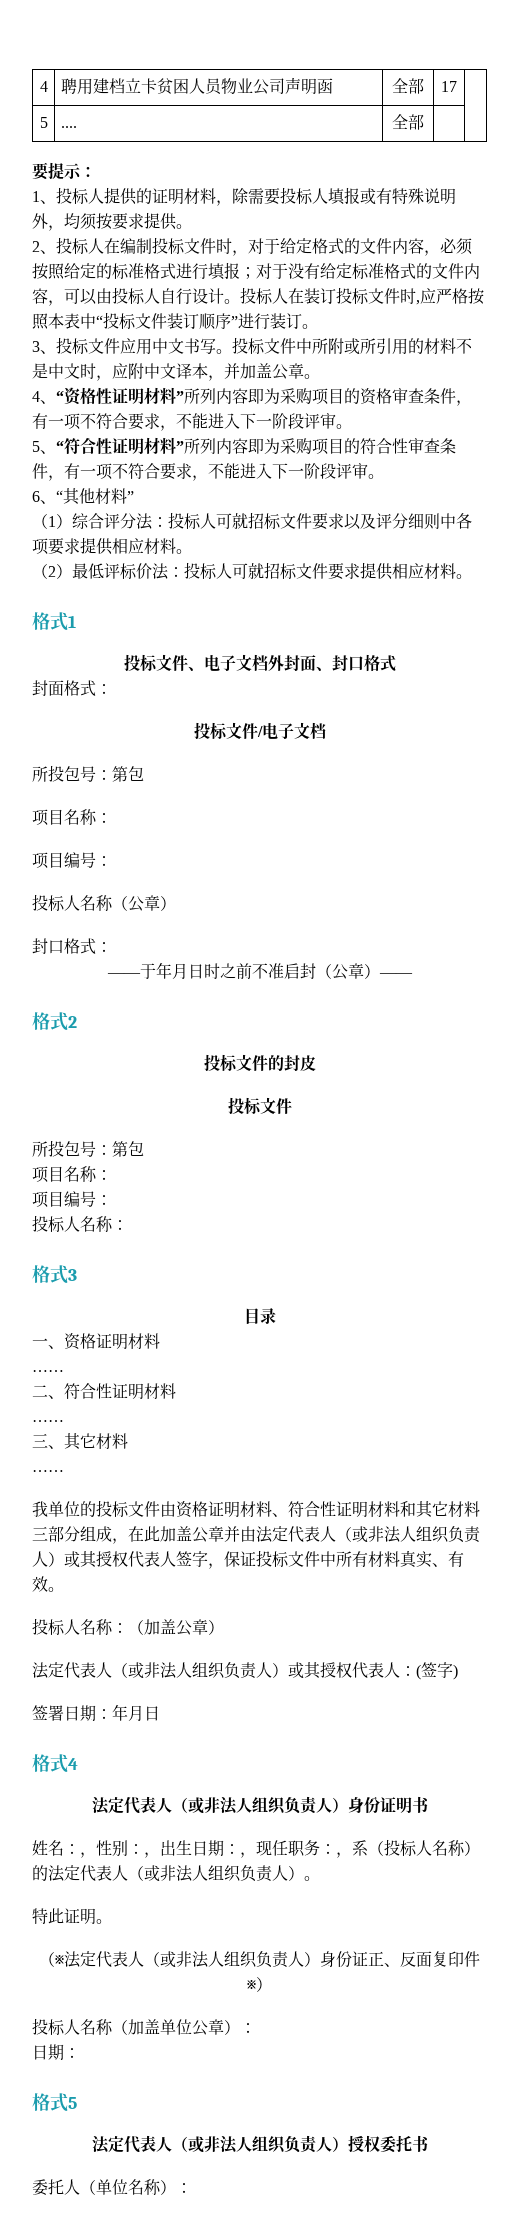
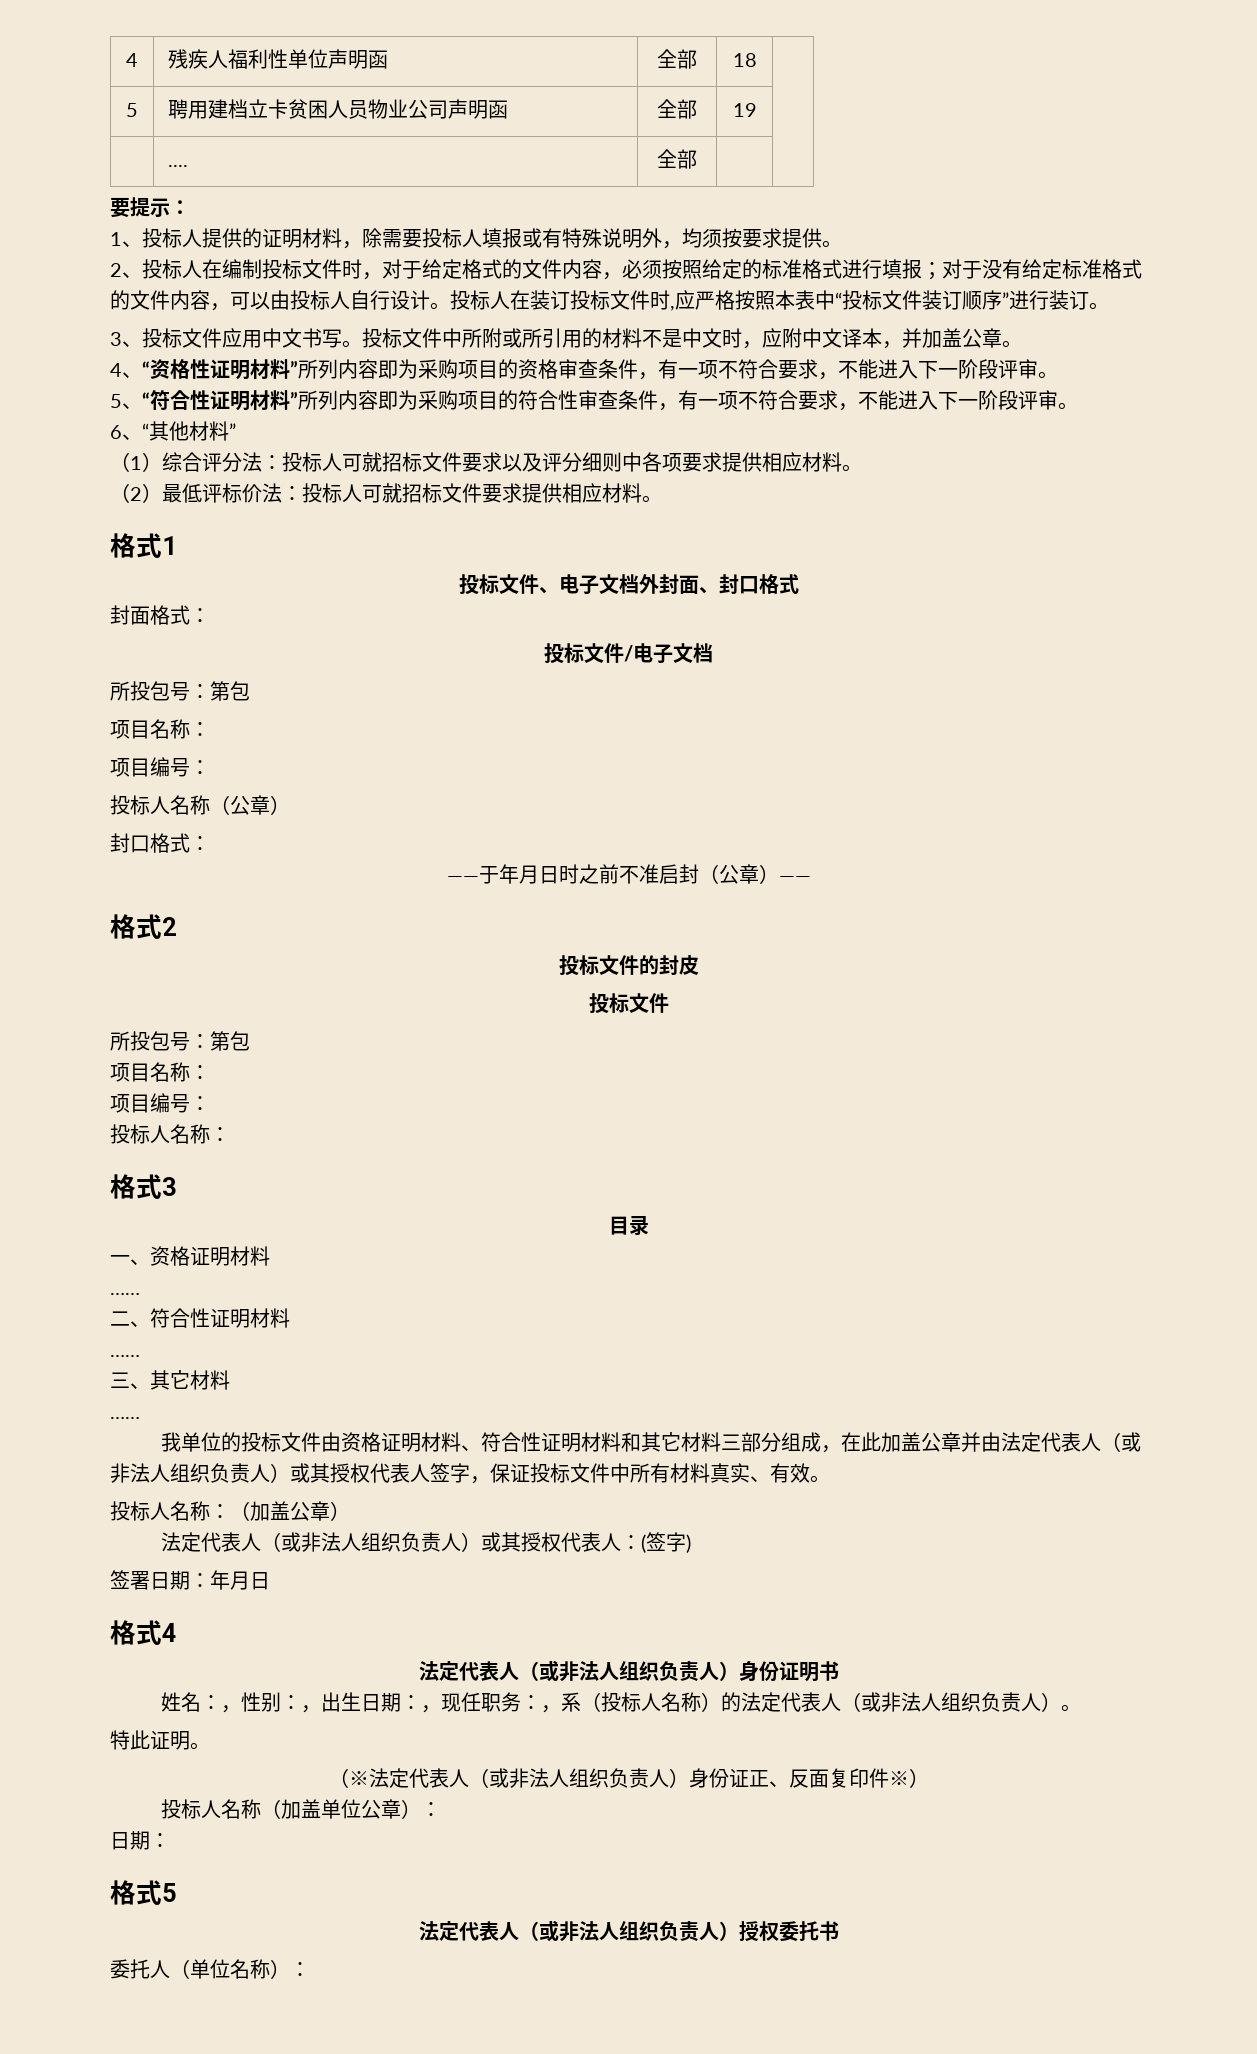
[39,81,48,92] 4 -> [126,53,138,67] [168,49,389,69] [657,49,697,69] [732,53,757,67] [126,103,138,117] 4 | 残疾人福利性单位声明函 | 全部 | 18 | // 5
[441,81,457,92] [39,117,48,128] 17 | // 5 -> [732,103,757,117] 19 | //

